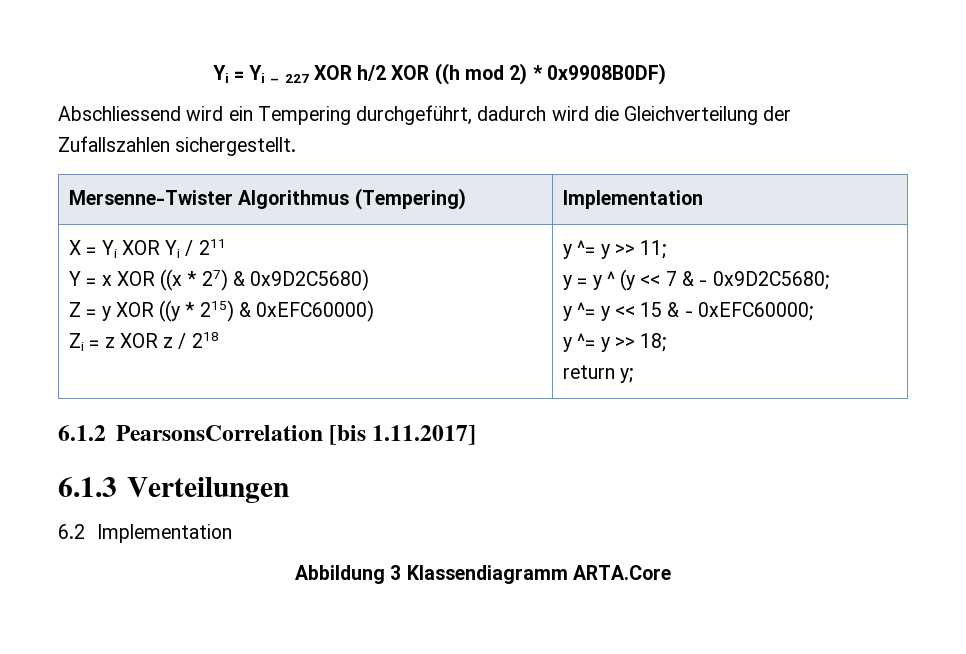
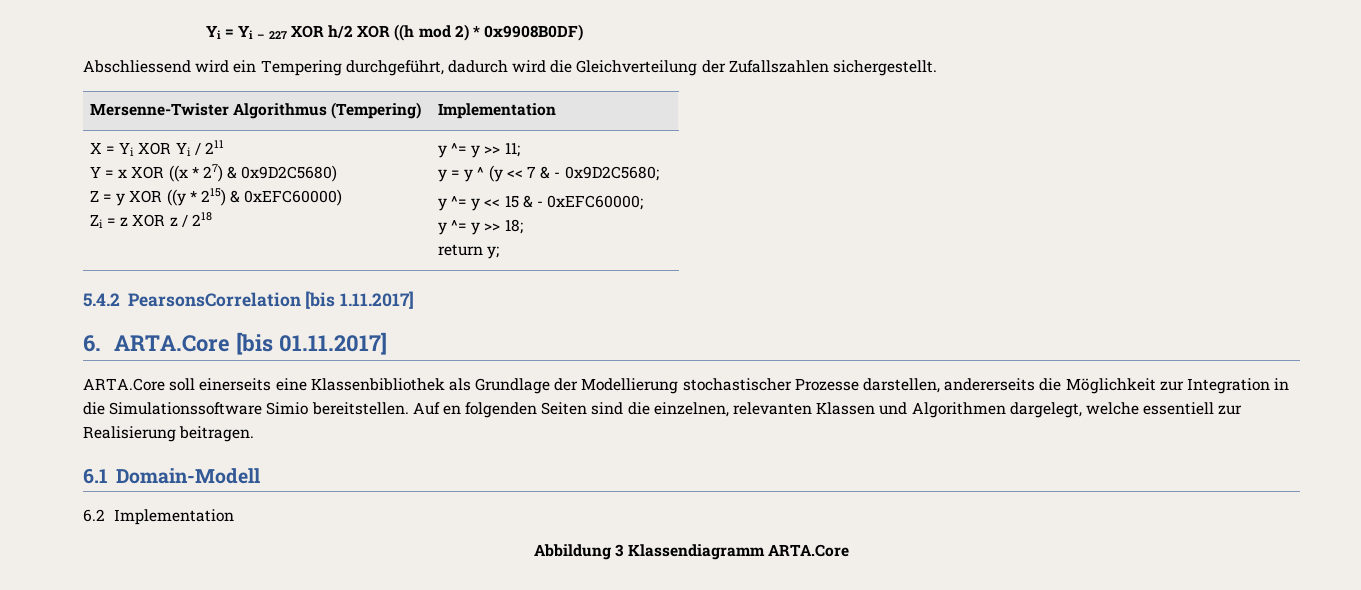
[58,425,106,441] 6.1.2 -> [83,293,120,307] 5.4.2
[58,477,289,503] 6.1.3 Verteilungen -> [83,332,387,355] [83,378,1290,394] [83,402,1243,418] [83,426,255,442] [83,468,260,484] 6. ARTA.Core [bis 01.11.2017] // ARTA.Core soll einerseits eine Klassenbibliothek als Grundlage der Modellierung stochastischer Prozesse darstellen, andererseits die Möglichkeit zur Integration in die Simulationssoftware Simio bereitstellen. Auf en folgenden Seiten sind die einzelnen, relevanten Klassen und Algorithmen dargelegt, welche essentiell zur Realisierung beitragen. // 6.1 Domain-Modell

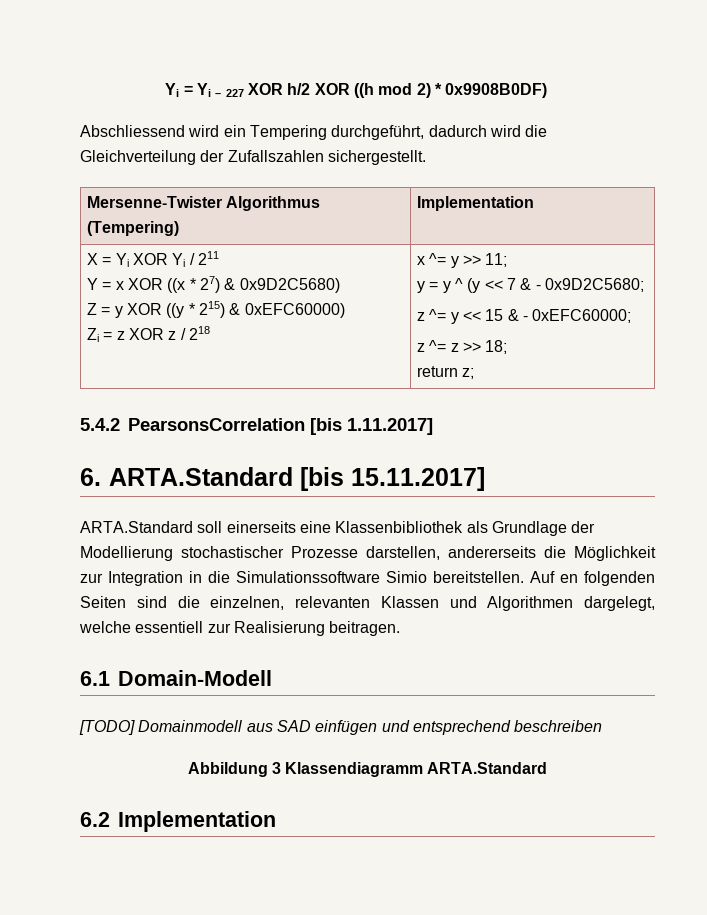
[437,145,447,158] y -> [417,256,426,265] x
[437,198,447,211] y -> [417,312,426,321] z
[437,219,481,235] y ^= y -> [417,340,459,352] z ^= z
[487,246,500,259] y; -> [462,368,475,379] z;
[113,332,387,355] [83,378,165,391] ARTA.Core [bis 01.11.2017] // ARTA.Core -> [109,467,485,491] [80,521,193,533] ARTA.Standard [bis 15.11.2017] // ARTA.Standard
[83,509,234,525] 6.2 Implementation -> [79,720,603,735] [TODO] Domainmodell aus SAD einfügen und entsprechend beschreiben
[767,544,849,557] ARTA.Core -> [427,762,548,774] [80,811,276,832] ARTA.Standard // 6.2 Implementation

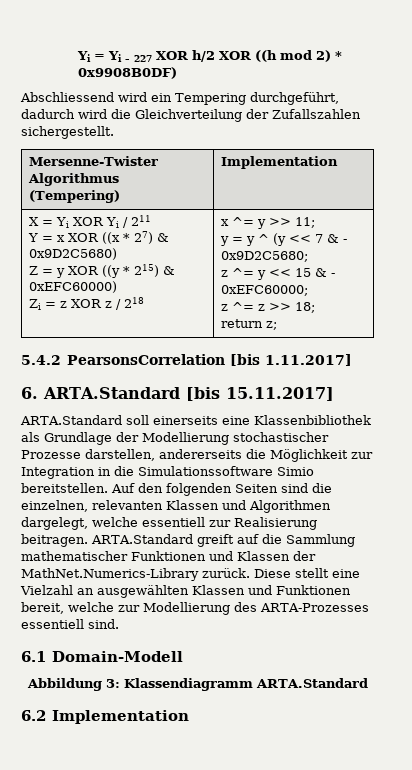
[560,574,578,583] en -> [138,483,163,493] den
[80,670,272,686] [79,720,603,735] // 6.1 Domain-Modell // [TODO] Domainmodell aus SAD einfügen und entsprechend beschreiben -> [91,534,355,547] [21,551,316,561] [21,568,360,581] [20,585,351,598] [21,602,369,615] [21,619,119,629] [21,651,184,662] ARTA.Standard greift auf die Sammlung mathematischer Funktionen und Klassen der MathNet.Numerics-Library zurück. Diese stellt eine Vielzahl an ausgewählten Klassen und Funktionen bereit, welche zur Modellierung des ARTA-Prozesses essentiell sind. // 6.1 Domain-Modell
[271,762,281,774] 3 -> [105,679,120,688] 3:

